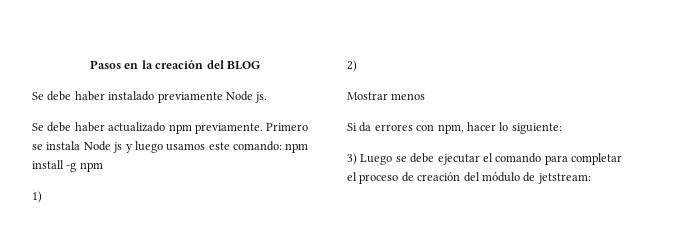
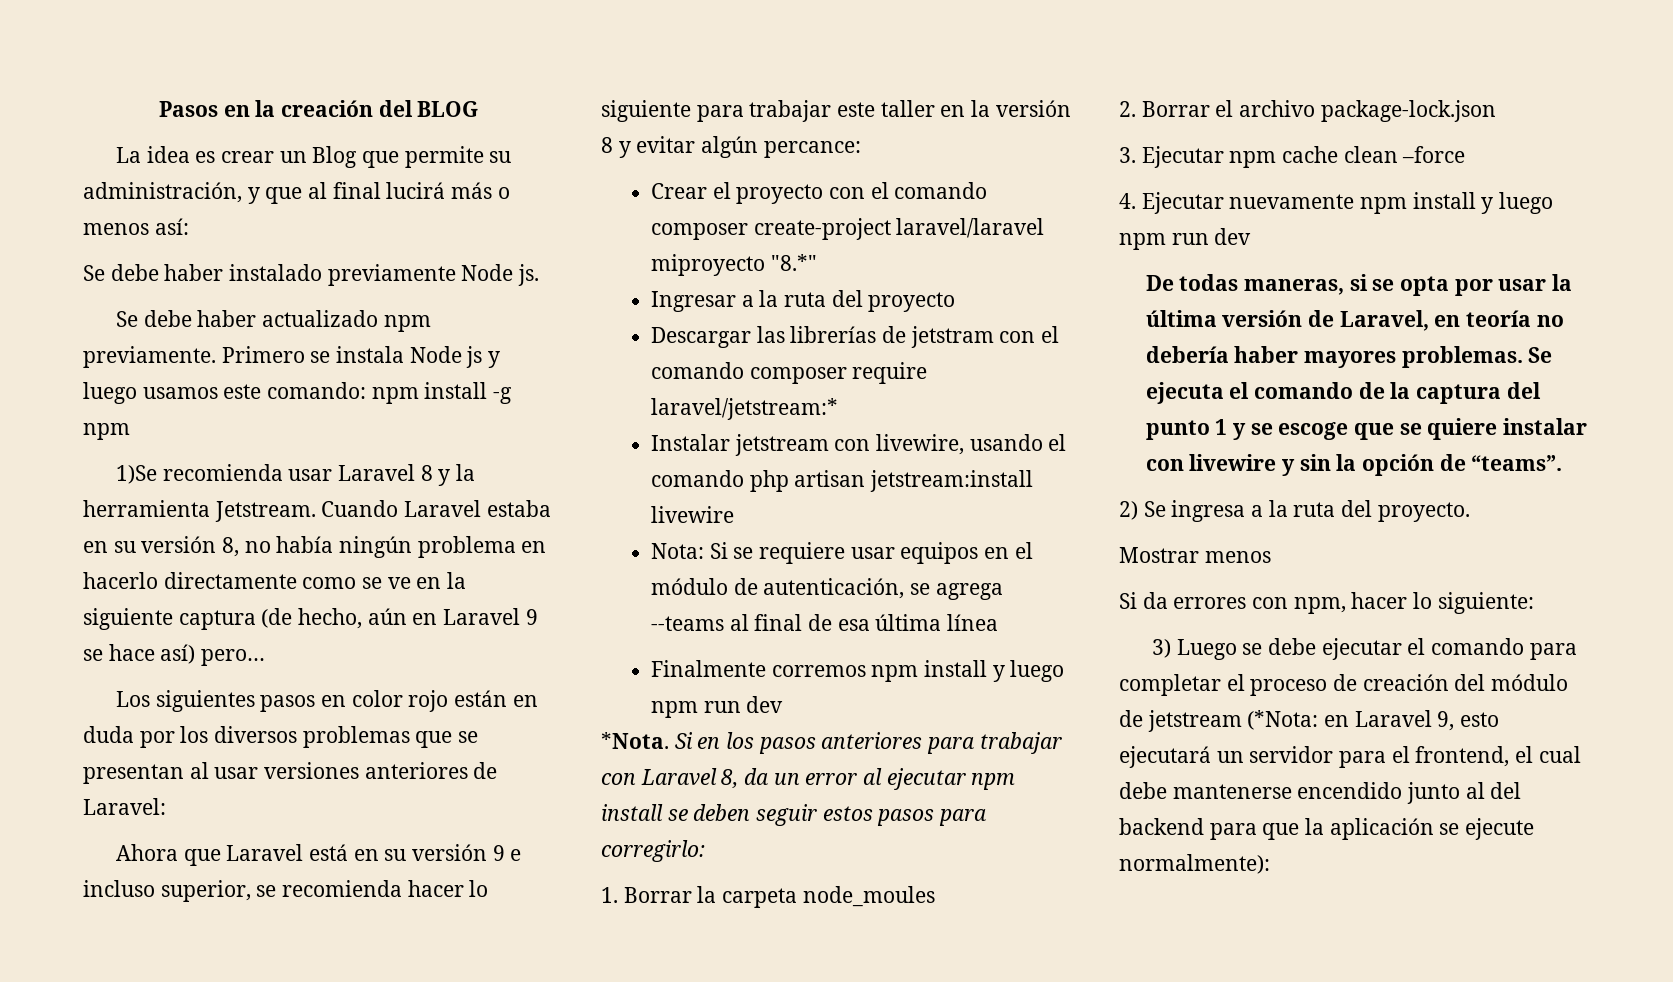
(260, 65) none -> [116,146,512,168] [83,182,510,204] [83,218,189,235] // La idea es crear un Blog que permite su administración, y que al final lucirá más o menos así:
[32,191,42,203] [347,60,357,72] 1) // 2) -> [116,464,476,486] [83,500,551,522] [83,536,547,558] [83,572,467,589] [83,608,538,630] [83,644,266,666] [116,690,538,712] [83,726,479,748] [83,762,498,784] [83,798,166,815] [116,844,522,866] [83,880,489,902] [601,100,1071,122] [601,136,861,158] [650,182,988,204] [650,218,1045,240] [650,254,817,276] [650,290,956,312] [650,326,1059,348] [650,362,928,384] [650,398,838,420] [650,434,1067,456] [650,470,1033,492] [650,506,734,523] [650,542,1033,564] [650,578,1003,600] [650,614,998,631] [650,660,1065,682] [650,696,784,718] [601,732,1062,754] [601,768,1016,790] [601,804,988,826] [601,840,705,862] [601,886,935,908] [1119,100,1496,122] [1119,146,1466,168] [1119,192,1554,214] [1119,228,1252,250] [1145,274,1573,296] [1145,310,1564,331] [1145,346,1553,368] [1145,382,1541,404] [1145,418,1588,440] [1145,454,1563,476] [1119,500,1470,522] 1)Se recomienda usar Laravel 8 y la herramienta Jetstream. Cuando Laravel estaba en su versión 8, no había ningún problema en hacerlo directamente como se ve en la siguiente captura (de hecho, aún en Laravel 9 se hace así) pero… // Los siguientes pasos en color rojo están en duda por los diversos problemas que se presentan al usar versiones anteriores de Laravel: // Ahora que Laravel está en su versión 9 e incluso superior, se recomienda hacer lo siguiente para trabajar este taller en la versión 8 y evitar algún percance: // Crear el proyecto con el comando composer create-project laravel/laravel miproyecto "8.*" // Ingresar a la ruta del proyecto // Descargar las librerías de jetstram con el comando composer require laravel/jetstream:* // Instalar jetstream con livewire, usando el comando php artisan jetstream:install livewire // Nota: Si se requiere usar equipos en el módulo de autenticación, se agrega --teams al final de esa última línea // Finalmente corremos npm install y luego npm run dev // *Nota. Si en los pasos anteriores para trabajar con Laravel 8, da un error al ejecutar npm install se deben seguir estos pasos para corregirlo: // 1. Borrar la carpeta node_moules // 2. Borrar el archivo package-lock.json // 3. Ejecutar npm cache clean –force // 4. Ejecutar nuevamente npm install y luego npm run dev // De todas maneras, si se opta por usar la última versión de Laravel, en teoría no debería haber mayores problemas. Se ejecuta el comando de la captura del punto 1 y se escoge que se quiere instalar con livewire y sin la opción de “teams”. // 2) Se ingresa a la ruta del proyecto.
[537,173,591,184] jetstream: -> [1147,710,1500,732] [1119,746,1581,768] [1119,782,1522,804] [1119,818,1535,840] [1119,854,1270,874] jetstream (*Nota: en Laravel 9, esto ejecutará un servidor para el frontend, el cual debe mantenerse encendido junto al del backend para que la aplicación se ejecute normalmente):

